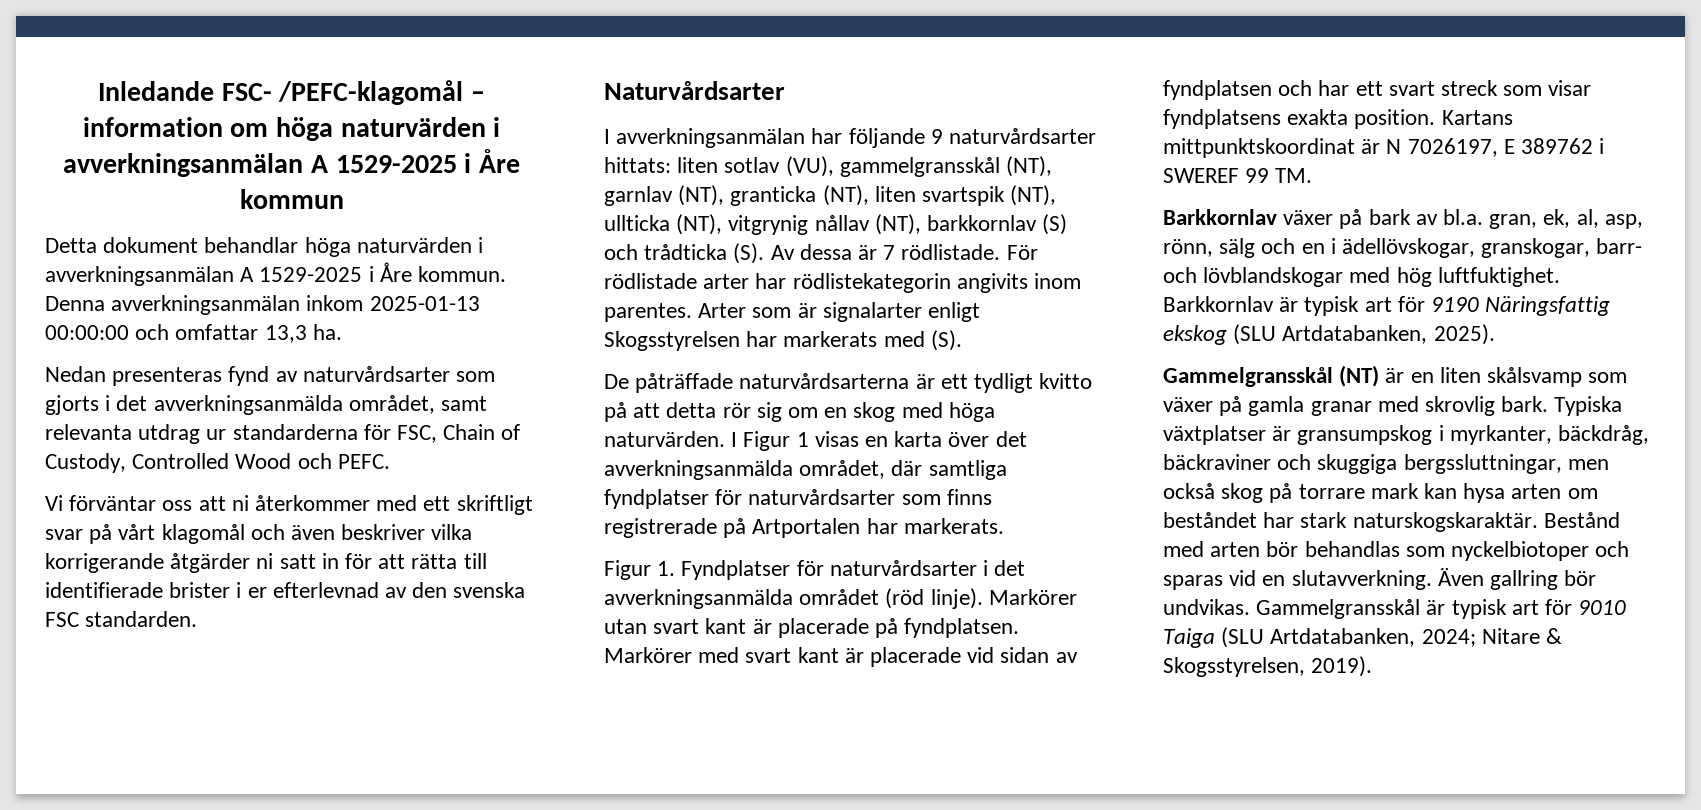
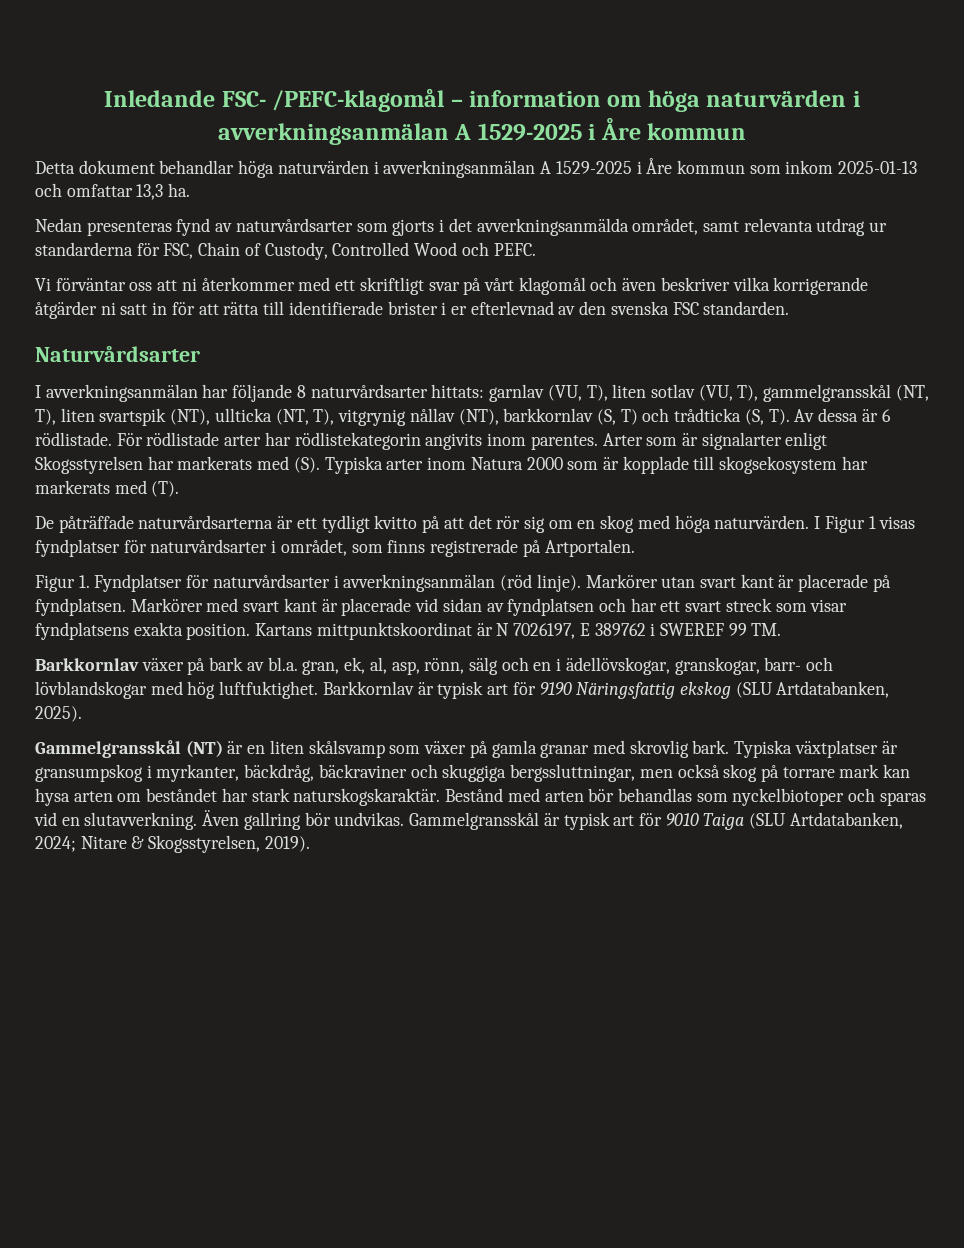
[418,266,507,282] [45,295,301,315] kommun. Denna avverkningsanmälan -> [676,160,781,174] kommun som
[45,325,129,340] 00:00:00 -> (918, 167) none
[930,129,943,144] 9 -> [296,385,306,398] 8
[677,156,1053,177] [604,185,869,206] liten sotlav (VU), gammelgransskål (NT), garnlav (NT), granticka (NT), -> [489,384,929,402] [35,409,56,425] garnlav (VU, T), liten sotlav (VU, T), gammelgransskål (NT, T),
[676,214,723,235] (NT), -> [275,409,335,425] (NT, T),
[1042,214,1068,235] [604,243,765,264] (S) och trådticka (S). -> [596,408,790,425] (S, T) och trådticka (S, T).
[883,245,896,260] 7 -> [881,409,891,422] 6
(962, 340) none -> [324,456,868,474] [35,480,180,497] Typiska arter inom Natura 2000 som är kopplade till skogsekosystem har markerats med (T).
[666,402,717,418] detta -> [468,515,492,529] det
[865,431,1027,447] [604,460,1007,480] en karta över det avverkningsanmälda området, där samtliga -> (916, 522) none
(896, 497) none -> [271,539,347,556] i området,
[752,518,1004,538] Artportalen har markerats. -> [544,539,635,557] Artportalen.
[994,560,1026,576] [604,589,880,609] det avverkningsanmälda området -> [343,574,496,592] avverkningsanmälan

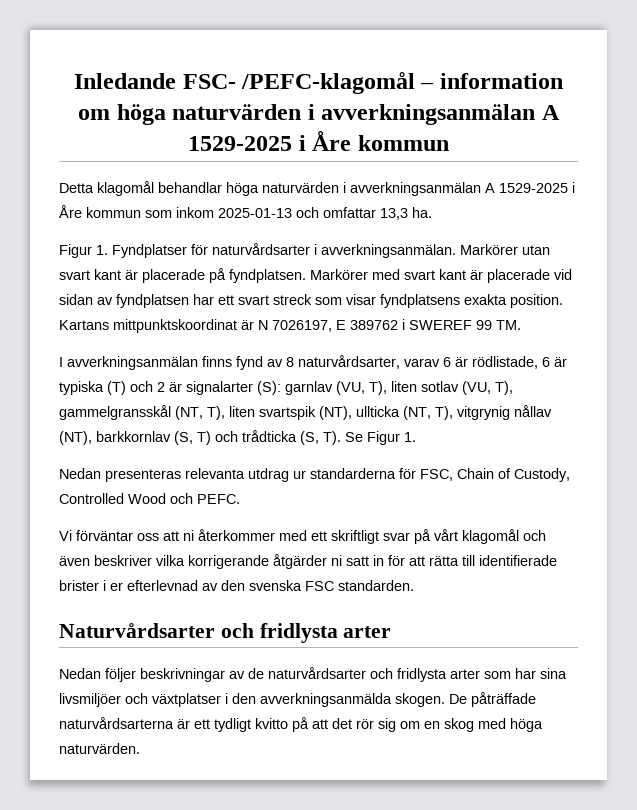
[78,160,155,174] dokument -> [97,181,154,196] klagomål
[35,218,739,236] Nedan presenteras fynd av naturvårdsarter som gjorts i det avverkningsanmälda området, samt -> [59,243,550,258] [59,268,572,283] [59,294,563,308] [59,319,521,333] [59,355,567,370] [59,381,513,395] [59,405,552,420] [59,430,416,445] [59,468,181,482] Figur 1. Fyndplatser för naturvårdsarter i avverkningsanmälan. Markörer utan svart kant är placerade på fyndplatsen. Markörer med svart kant är placerade vid sidan av fyndplatsen har ett svart streck som visar fyndplatsens exakta position. Kartans mittpunktskoordinat är N 7026197, E 389762 i SWEREF 99 TM. // I avverkningsanmälan finns fynd av 8 naturvårdsarter, varav 6 är rödlistade, 6 är typiska (T) och 2 är signalarter (S): garnlav (VU, T), liten sotlav (VU, T), gammelgransskål (NT, T), liten svartspik (NT), ullticka (NT, T), vitgrynig nållav (NT), barkkornlav (S, T) och trådticka (S, T). Se Figur 1. // Nedan presenteras
[35,384,929,402] [35,408,891,426] [35,432,828,450] [35,456,868,474] [35,480,180,497] // I avverkningsanmälan har följande 8 naturvårdsarter hittats: garnlav (VU, T), liten sotlav (VU, T), gammelgransskål (NT, T), liten svartspik (NT), ullticka (NT, T), vitgrynig nållav (NT), barkkornlav (S, T) och trådticka (S, T). Av dessa är 6 rödlistade. För rödlistade arter har rödlistekategorin angivits inom parentes. Arter som är signalarter enligt Skogsstyrelsen har markerats med (S). Typiska arter inom Natura 2000 som är kopplade till skogsekosystem har markerats med (T). // -> [220,623,392,643] [59,667,567,682] [59,693,445,707] och fridlysta arter // Nedan följer beskrivningar av de naturvårdsarter och fridlysta arter som har sina livsmiljöer och växtplatser i den avverkningsanmälda skogen.
[814,516,916,533] [35,539,635,557] [35,574,891,592] [35,598,848,616] [35,622,782,640] [35,657,834,675] [35,681,890,699] [35,706,82,722] [35,740,898,758] [35,764,911,782] [35,788,926,806] [34,810,903,830] [35,835,310,853] I Figur 1 visas fyndplatser för naturvårdsarter i området, som finns registrerade på Artportalen. // Figur 1. Fyndplatser för naturvårdsarter i avverkningsanmälan (röd linje). Markörer utan svart kant är placerade på fyndplatsen. Markörer med svart kant är placerade vid sidan av fyndplatsen och har ett svart streck som visar fyndplatsens exakta position. Kartans mittpunktskoordinat är N 7026197, E 389762 i SWEREF 99 TM. // Barkkornlav växer på bark av bl.a. gran, ek, al, asp, rönn, sälg och en i ädellövskogar, granskogar, barr- och lövblandskogar med hög luftfuktighet. Barkkornlav är typisk art för 9190 Näringsfattig ekskog (SLU Artdatabanken, 2025). // Gammelgransskål (NT) är en liten skålsvamp som växer på gamla granar med skrovlig bark. Typiska växtplatser är gransumpskog i myrkanter, bäckdråg, bäckraviner och skuggiga bergssluttningar, men också skog på torrare mark kan hysa arten om beståndet har stark naturskogskaraktär. Bestånd med arten bör behandlas som nyckelbiotoper och sparas vid en slutavverkning. Även gallring bör undvikas. Gammelgransskål är typisk art för 9010 Taiga (SLU Artdatabanken, 2024; Nitare & Skogsstyrelsen, 2019). -> (140, 748) none

